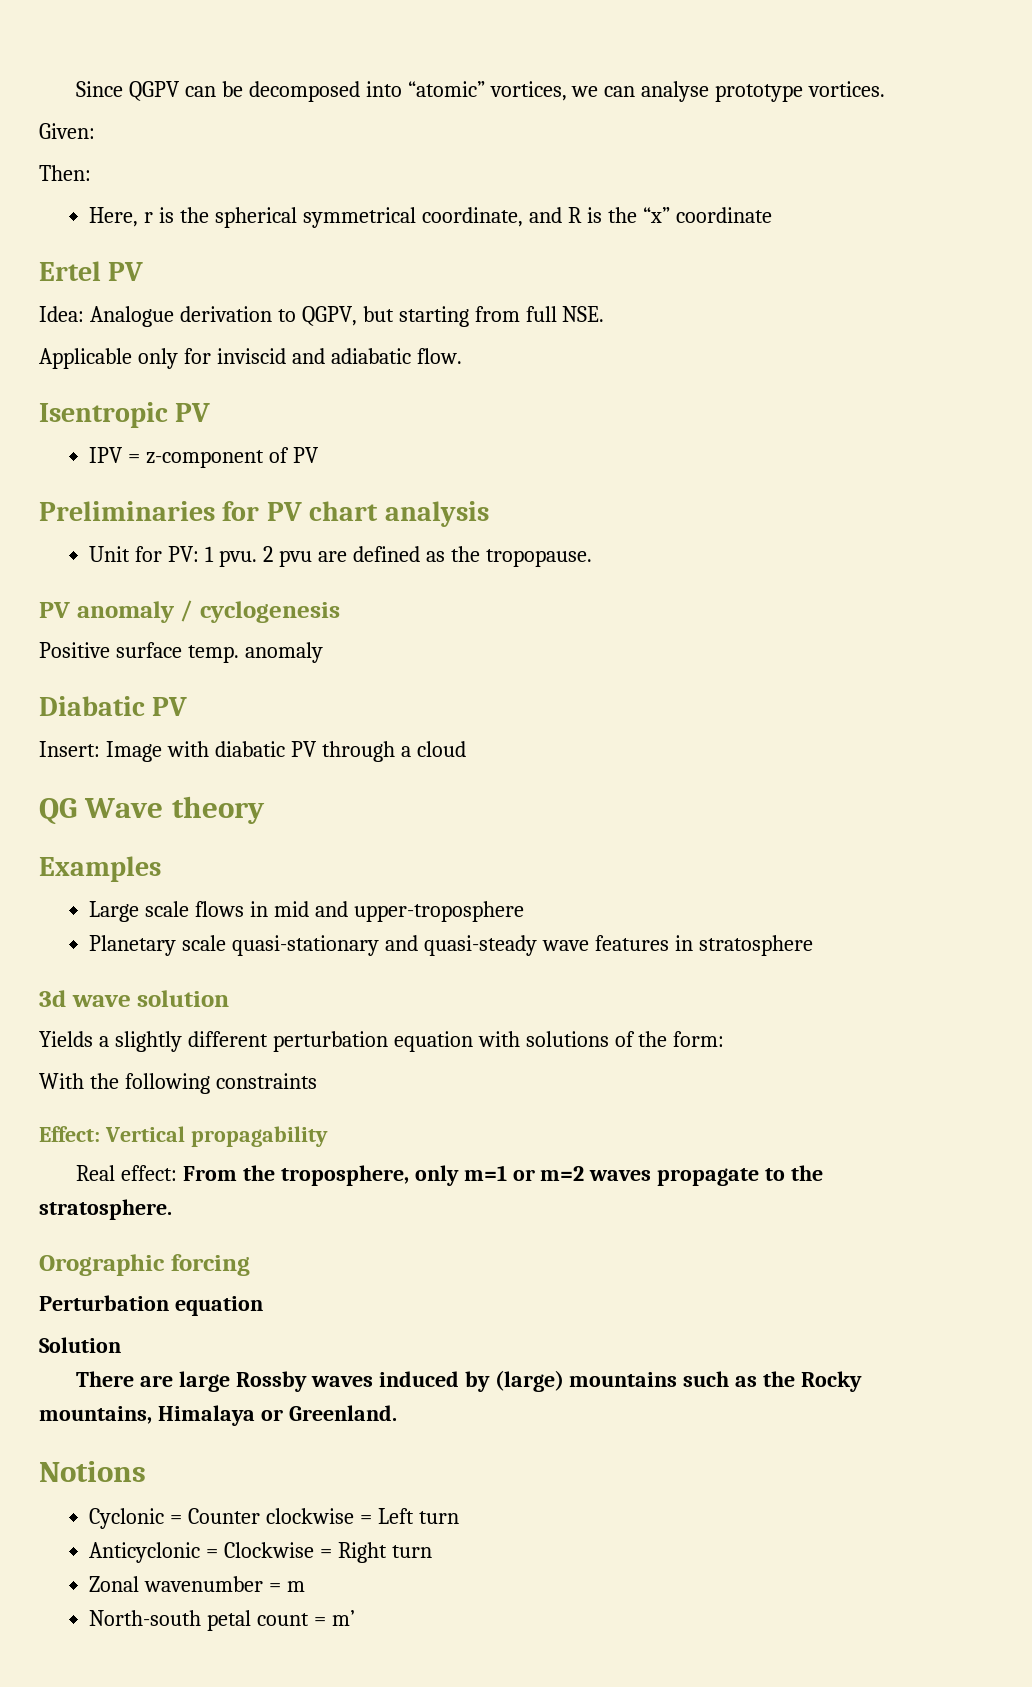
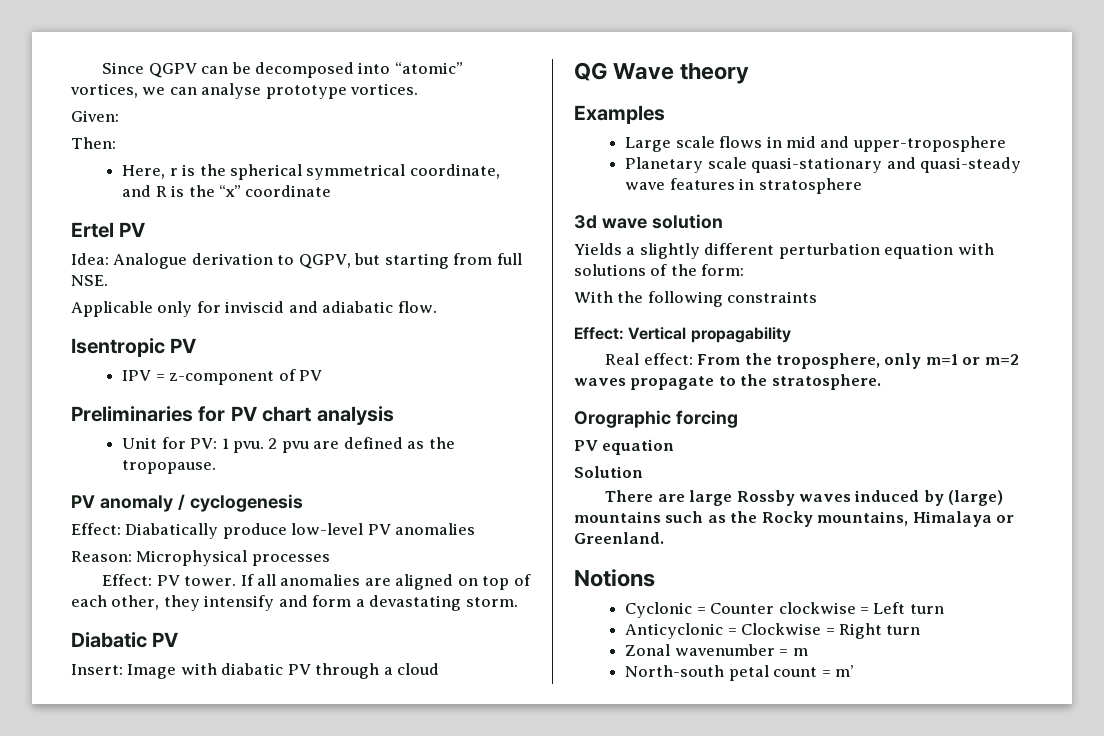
[39,642,323,663] Positive surface temp. anomaly -> [71,523,476,539] [71,550,330,566] [102,574,531,590] [71,595,518,611] Effect: Diabatically produce low-level PV anomalies // Reason: Microphysical processes // Effect: PV tower. If all anomalies are aligned on top of each other, they intensify and form a devastating storm.
[39,1295,169,1311] Perturbation -> [574,440,598,451] PV

